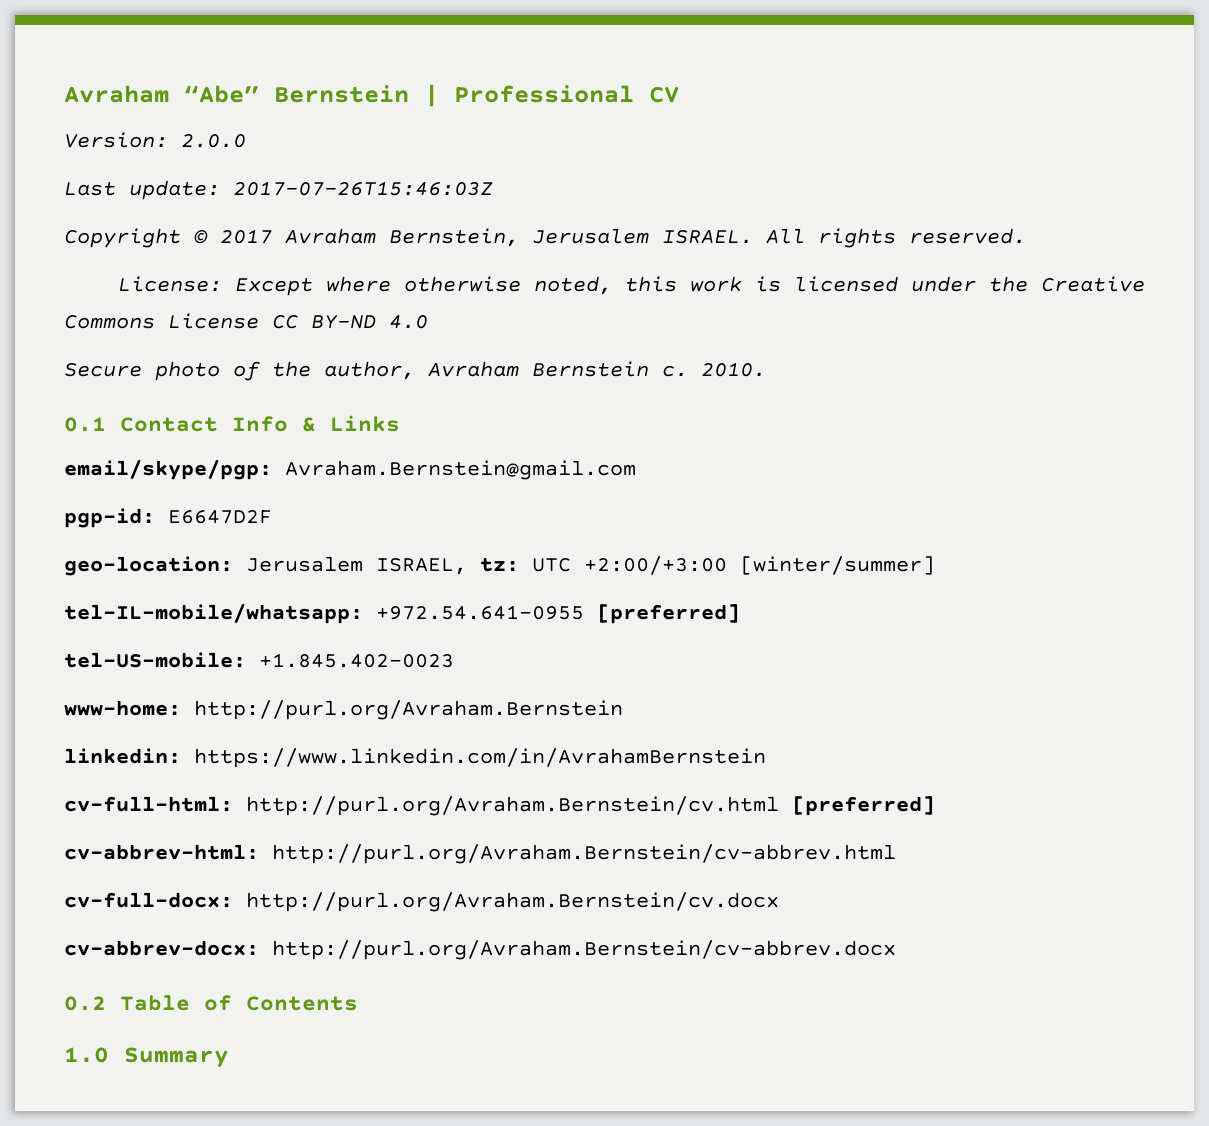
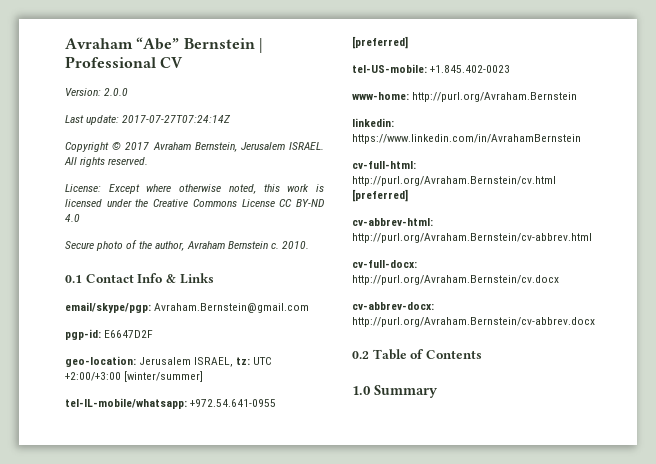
[233,181,493,196] 2017-07-26T15:46:03Z -> [122,115,232,123] 2017-07-27T07:24:14Z

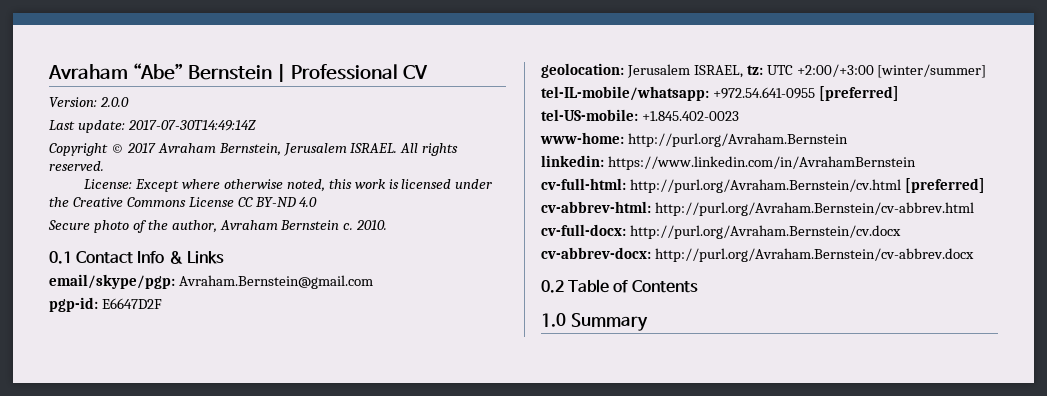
[122,115,232,123] 2017-07-27T07:24:14Z -> [127,120,256,131] 2017-07-30T14:49:14Z
[65,356,136,367] geo-location: -> [541,63,624,78] geolocation:

